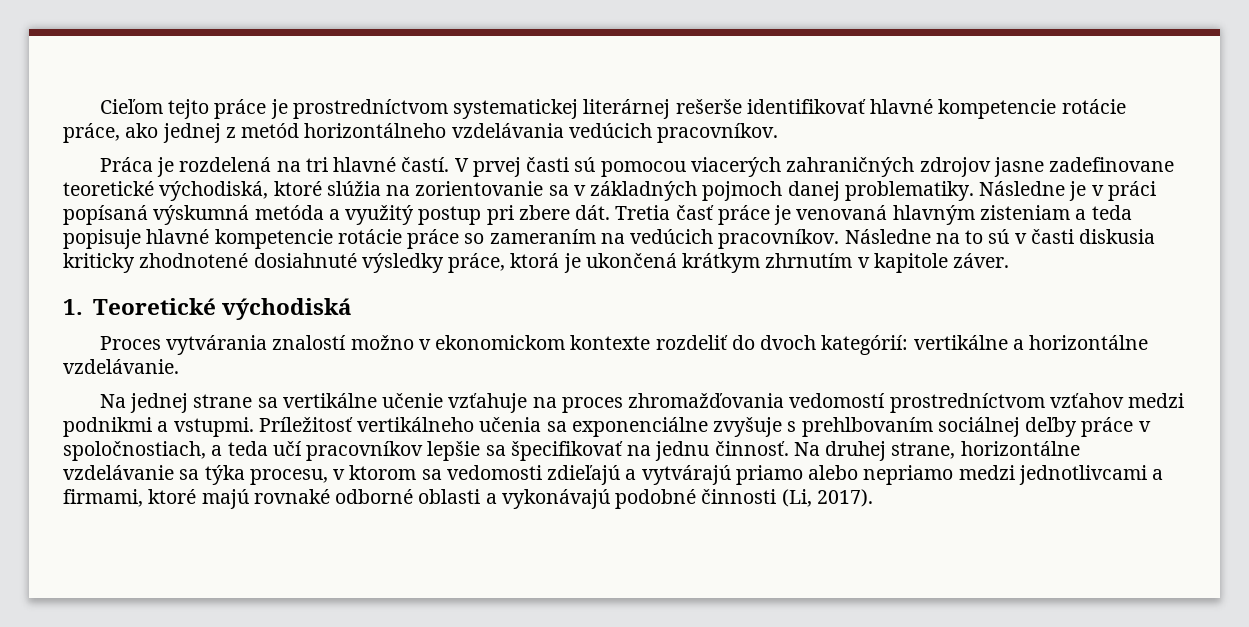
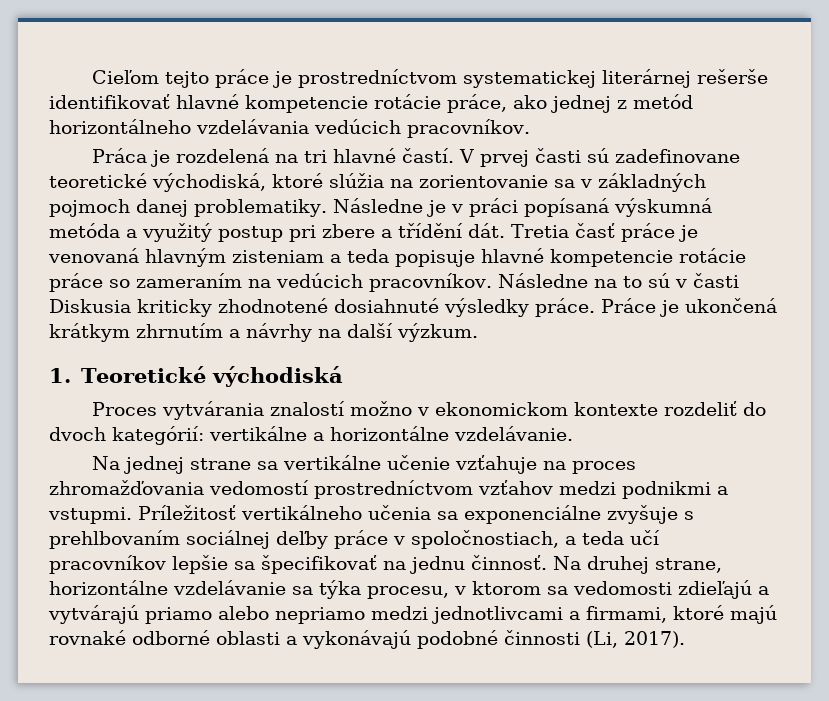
[600,157,1044,177] pomocou viacerých zahraničných zdrojov jasne -> (609, 155) none
(570, 212) none -> [381,223,463,238] a třídění
[1079,229,1156,244] diskusia -> [49,299,131,313] Diskusia
[448,253,560,273] práce, ktorá -> [535,298,656,317] práce. Práce
[857,253,1010,273] v kapitole záver. -> [229,323,478,342] a návrhy na další výzkum.

